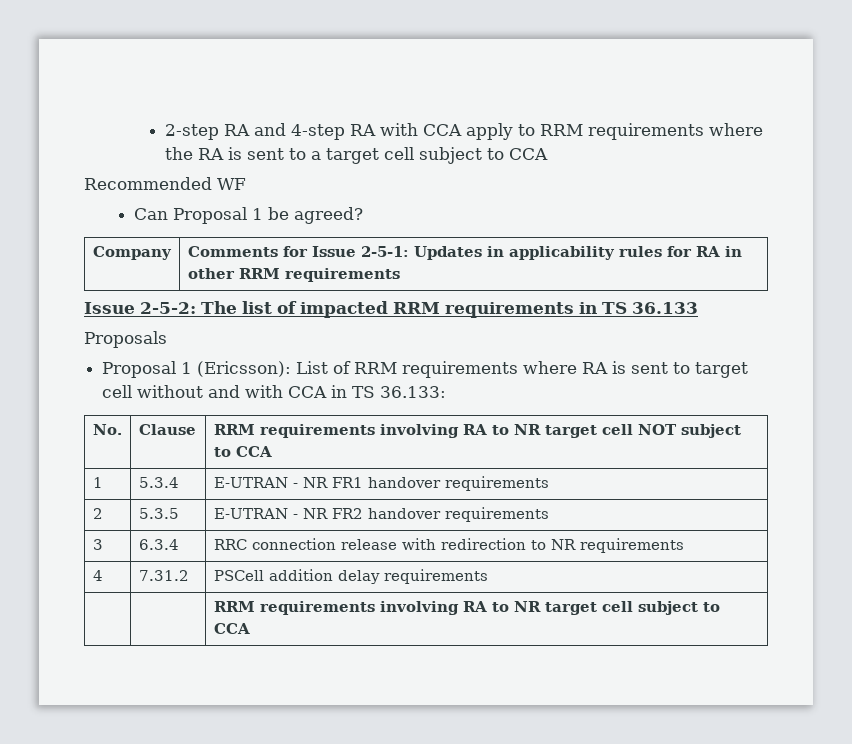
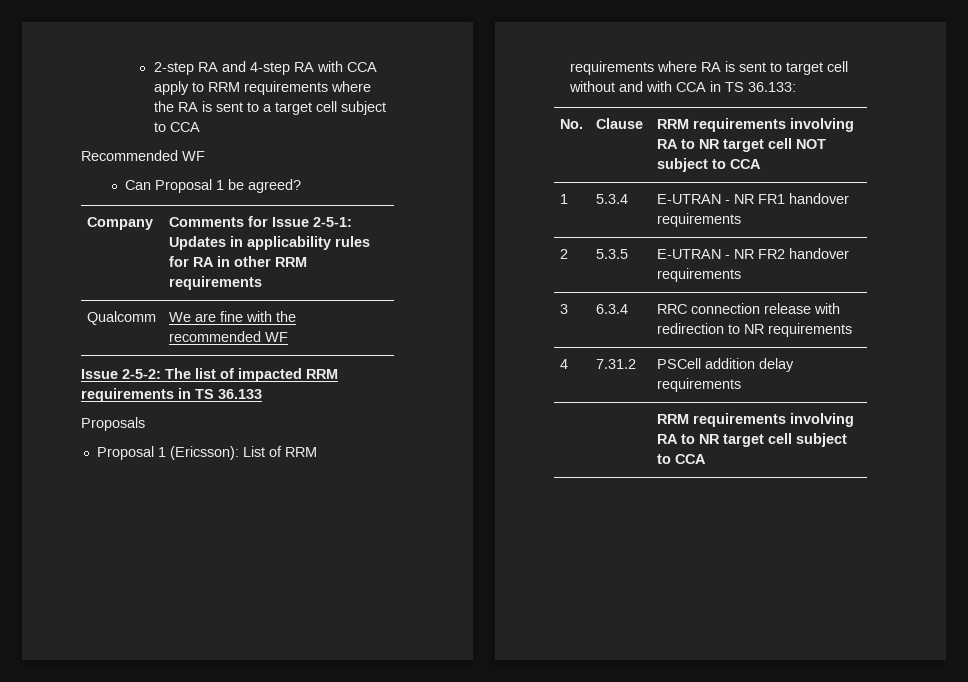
(400, 275) none -> [87,311,157,325] [169,311,297,322] [169,331,289,342] // Qualcomm | We are fine with the recommended WF

